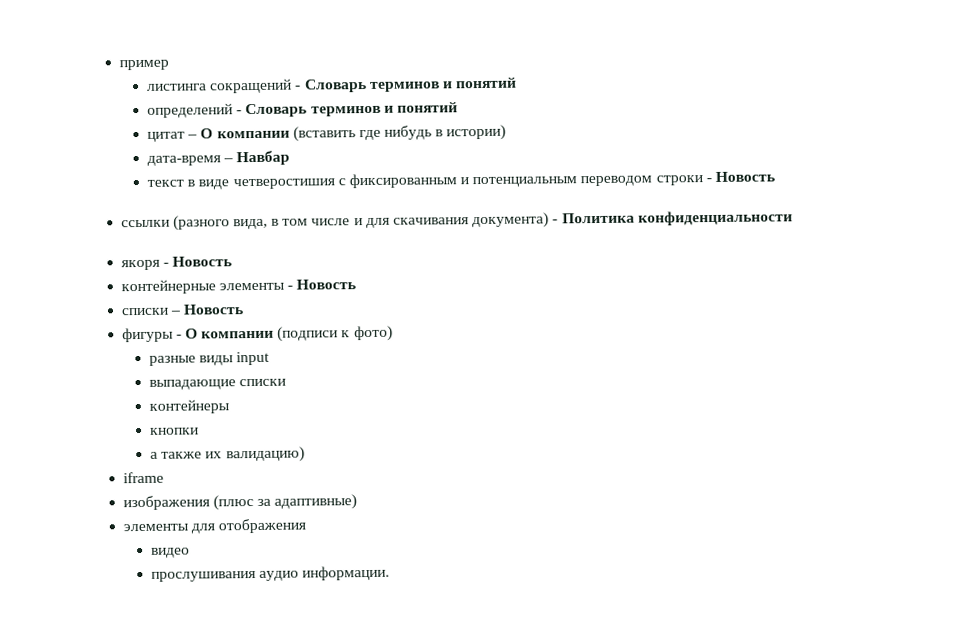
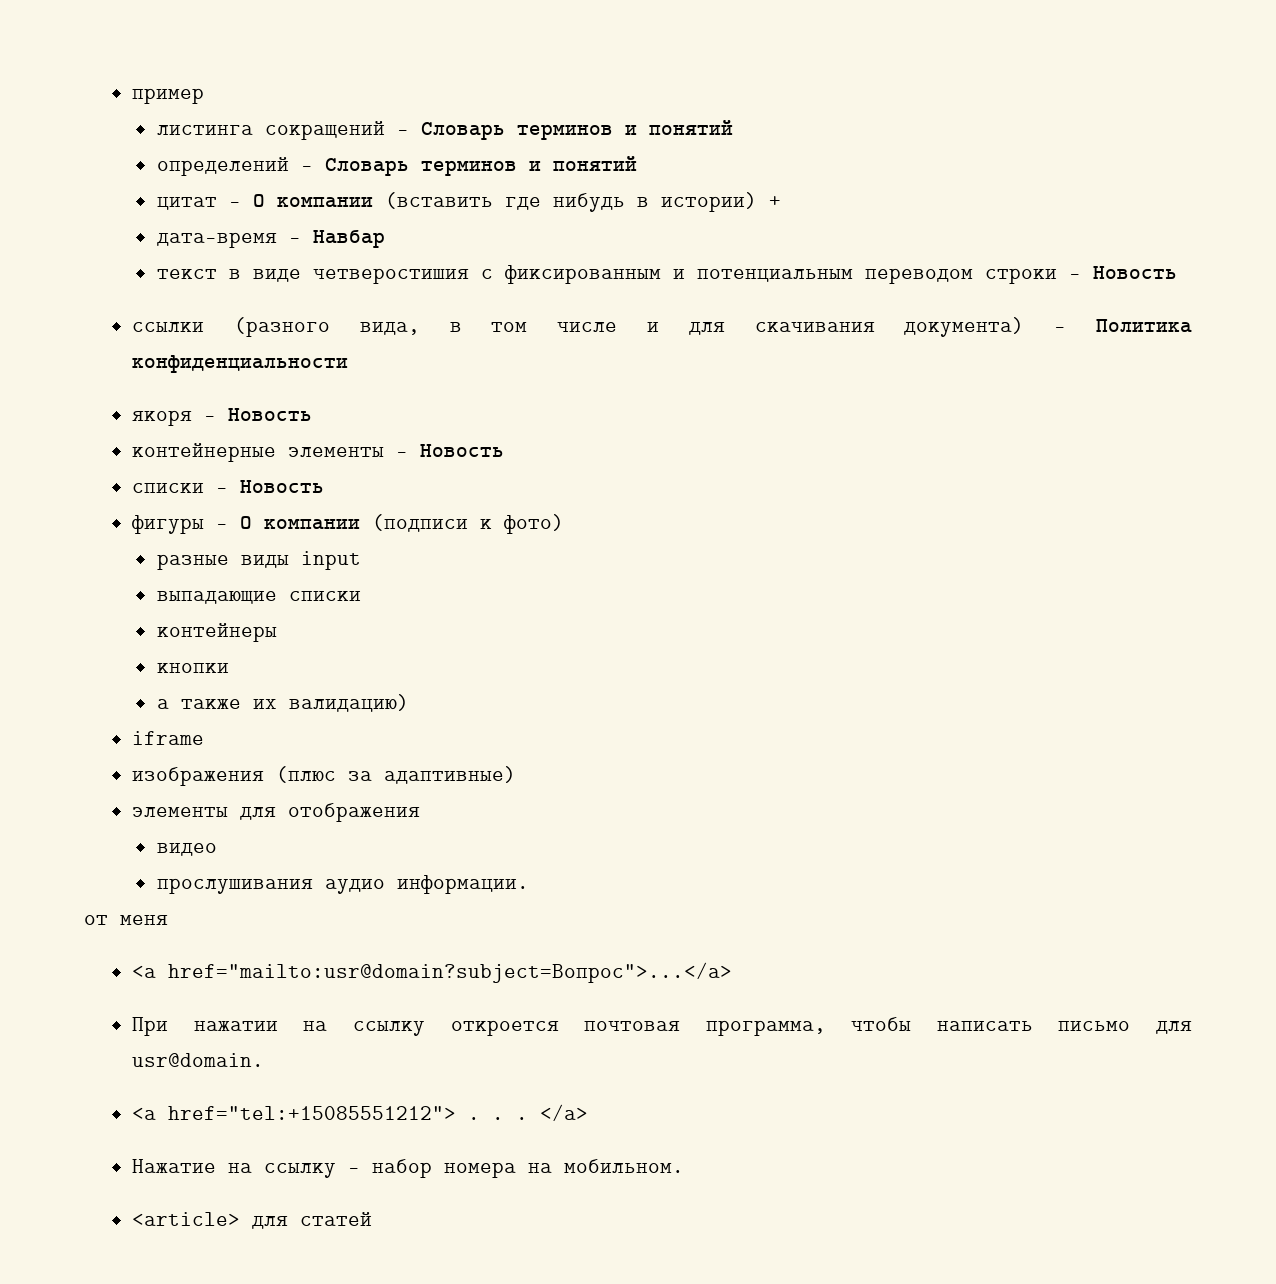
(507, 132) none -> [768,196,781,207] +
(391, 573) none -> [84,915,168,925] [132,962,733,983] [132,1017,1193,1036] [132,1053,265,1067] [132,1104,589,1121] [132,1159,685,1178] [132,1212,373,1229] // от меня // <a href="mailto:usr@domain?subject=Вопрос">...</a> // При нажатии на ссылку откроется почтовая программа, чтобы написать письмо для usr@domain. // <a href="tel:+15085551212"> . . . </a> // Нажатие на ссылку – набор номера на мобильном. // <article> для статей

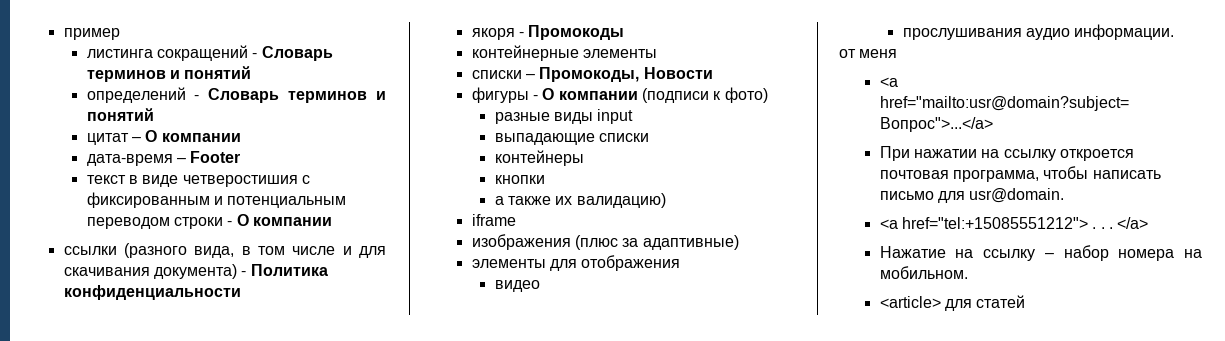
[384,192,781,212] (вставить где нибудь в истории) + -> (241, 137) none
[312,230,385,248] Навбар -> [190,151,241,163] Footer
[1092,266,1177,279] Новость -> [236,214,332,226] О компании
[228,408,313,421] Новость -> [528,25,625,40] Промокоды
[396,444,505,457] - Новость -> (657, 53) none
[240,480,325,493] Новость -> [539,67,713,82] Промокоды, Новости

